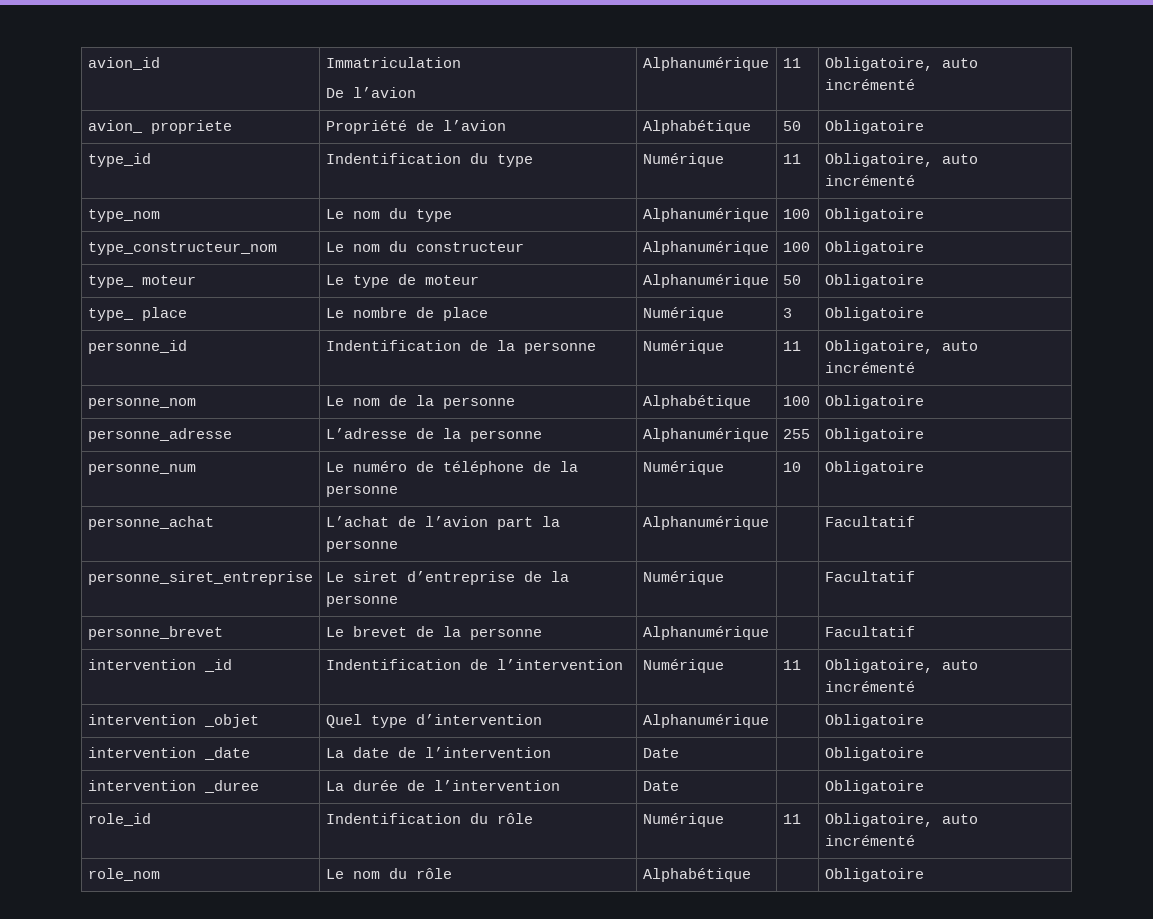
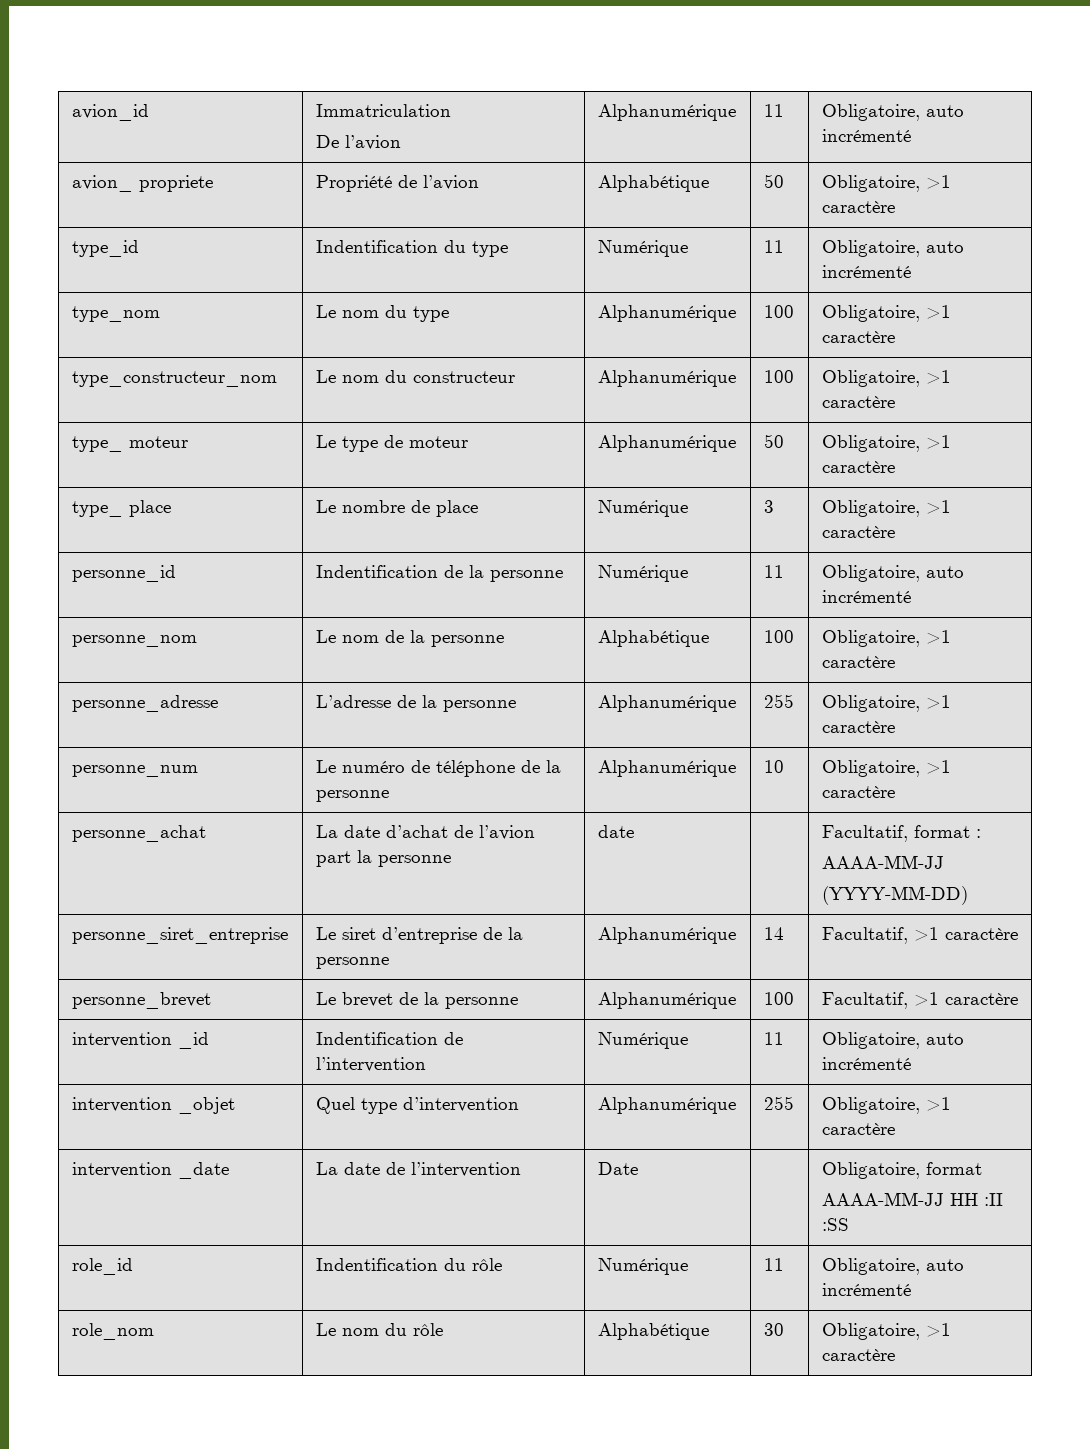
[824,120,924,134] Obligatoire -> [821,175,951,192] [821,201,895,213] Obligatoire, >1 caractère
[824,208,924,222] Obligatoire -> [821,305,951,322] [821,331,895,343] Obligatoire, >1 caractère
[824,241,924,255] Obligatoire -> [821,370,951,387] [821,396,895,408] Obligatoire, >1 caractère
[824,274,924,288] Obligatoire -> [821,435,951,452] [821,461,895,473] Obligatoire, >1 caractère
[824,307,924,321] Obligatoire -> [821,500,951,517] [821,526,895,538] Obligatoire, >1 caractère
[824,395,924,409] Obligatoire -> [821,630,951,647] [821,656,895,668] Obligatoire, >1 caractère
[824,428,924,442] Obligatoire -> [821,695,951,712] [821,721,895,733] Obligatoire, >1 caractère
[642,461,724,475] Numérique -> [597,760,736,777] Alphanumérique
[824,461,924,475] [87,516,214,530] [325,516,389,527] Obligatoire // personne_achat | L’achat -> [821,760,951,777] [821,786,895,798] [71,825,206,842] [315,825,448,838] Obligatoire, >1 caractère // personne_achat | La date d’achat
[642,516,769,530] [824,516,915,527] Alphanumérique | | Facultatif -> [597,825,634,838] [821,825,981,842] [821,855,944,869] [821,886,968,905] date | | Facultatif, format : // AAAA-MM-JJ // (YYYY-MM-DD)
[642,571,724,585] [824,571,915,582] Numérique | | Facultatif -> [597,927,736,944] [763,927,784,940] [821,927,1018,944] Alphanumérique | 14 | Facultatif, >1 caractère
[824,626,915,637] | Facultatif -> [763,992,794,1005] [821,992,1018,1009] 100 | Facultatif, >1 caractère
[824,714,924,728] | Obligatoire -> [763,1096,794,1110] [821,1097,951,1114] [821,1123,895,1135] 255 | Obligatoire, >1 caractère
[824,747,924,761] [87,780,259,793] [325,780,560,791] [642,781,679,791] [824,780,924,794] Obligatoire // intervention _duree | La durée de l’intervention | Date | | Obligatoire -> [821,1162,982,1179] [821,1192,1003,1206] [821,1218,849,1231] Obligatoire, format // AAAA-MM-JJ HH :II :SS
[824,868,924,882] | Obligatoire -> [763,1323,784,1336] [821,1323,951,1340] [821,1349,895,1361] 30 | Obligatoire, >1 caractère

